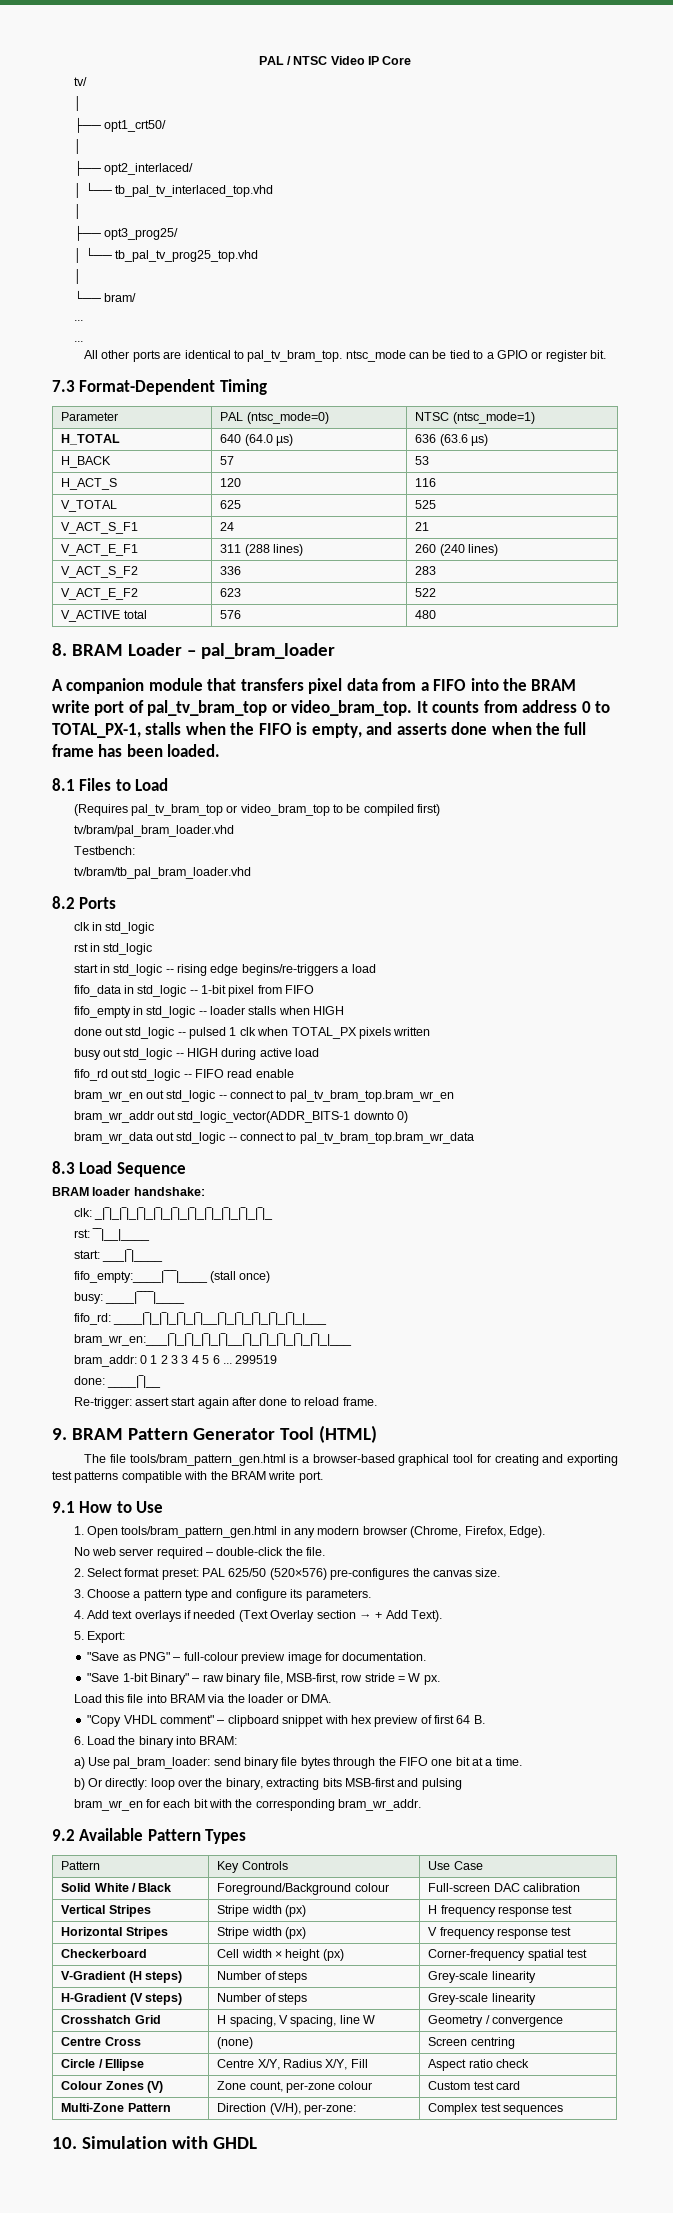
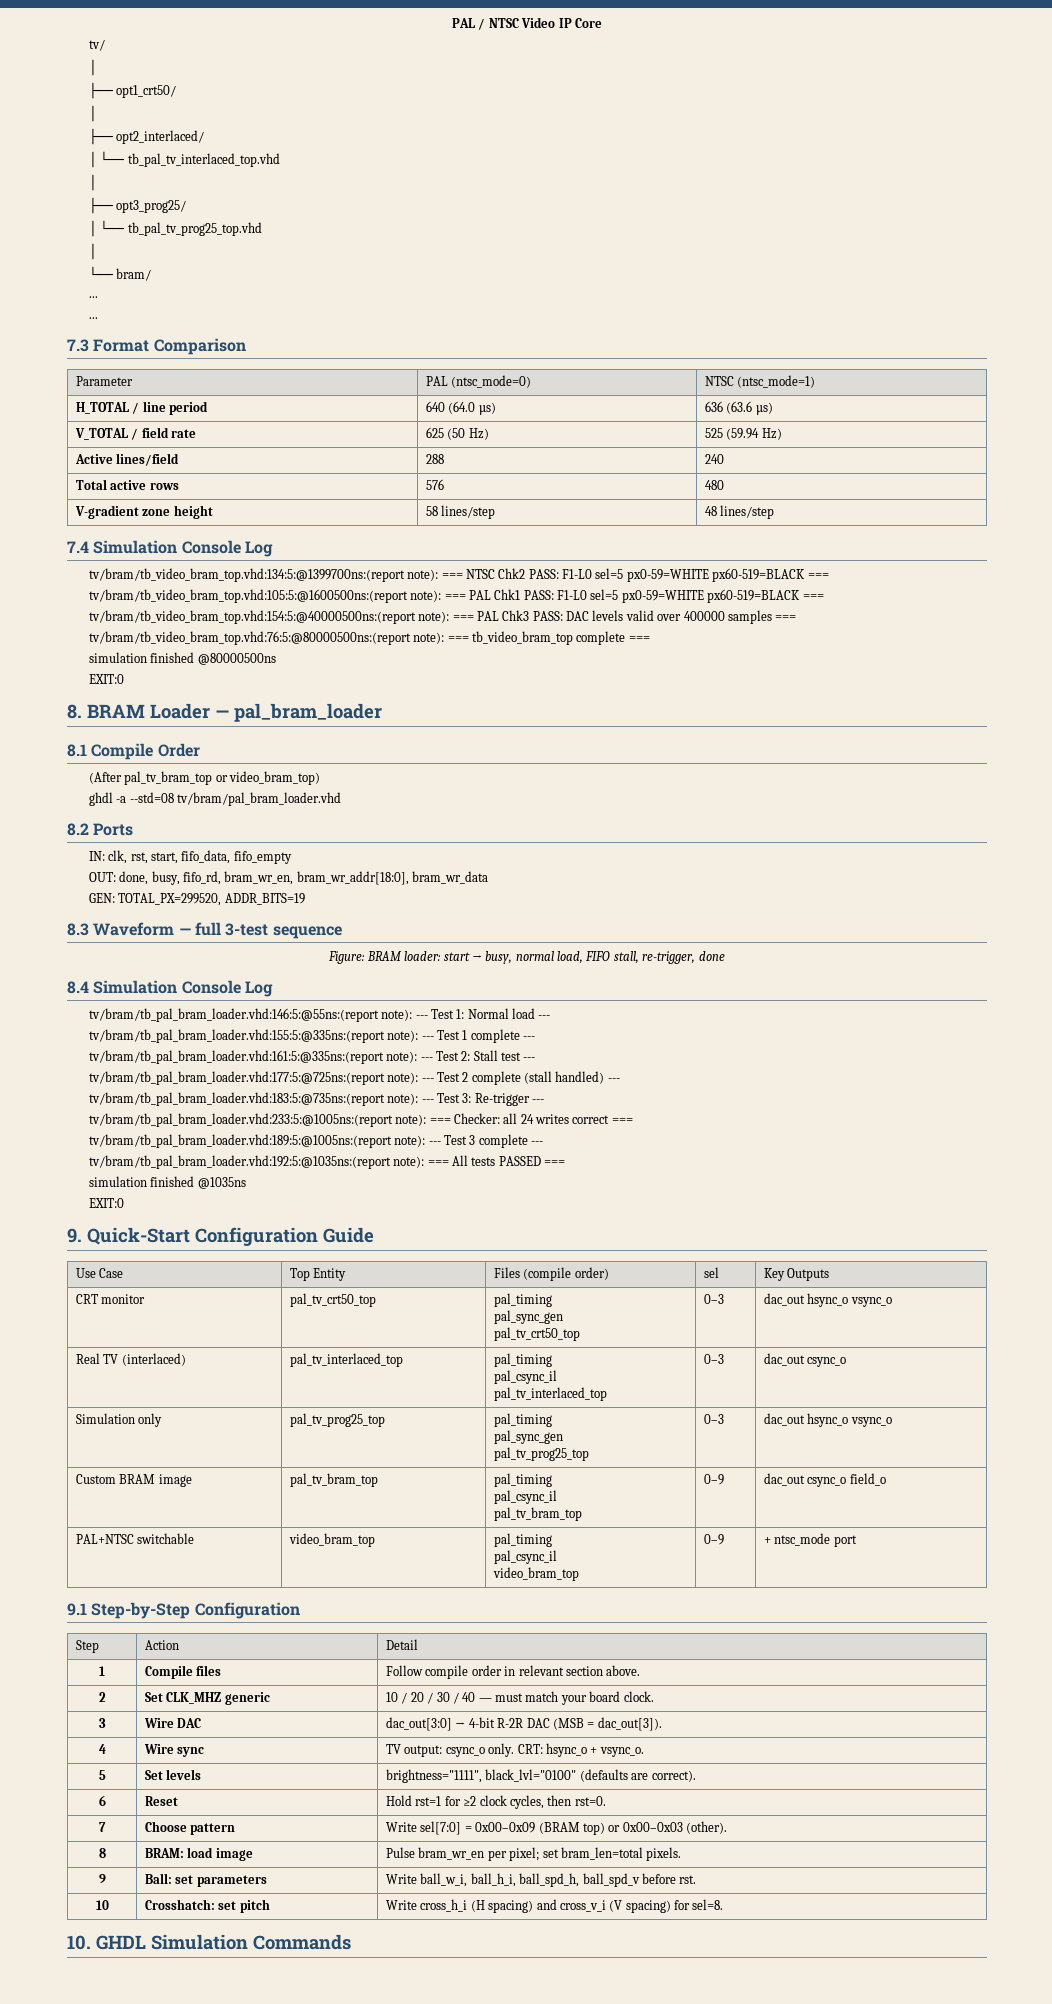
[84,350,607,362] // All other ports are identical to pal_tv_bram_top. ntsc_mode can be tied to a GPIO or register bit. -> (98, 318) none
[79,379,267,395] Format-Dependent Timing -> [93,338,246,355] Format Comparison
(121, 439) none -> [132,401,209,415] / line period
[61,456,112,468] [220,456,235,465] [415,456,430,465] [61,478,118,490] [220,478,242,487] [415,478,437,487] [61,500,118,512] H_BACK | 57 | 53 // H_ACT_S | 120 | 116 // V_TOTAL -> [75,427,197,440] V_TOTAL / field rate
(242, 504) none -> [447,428,489,440] (50 Hz)
[61,522,139,534] [220,522,235,531] [415,522,430,531] [61,544,139,556] [220,544,304,556] [415,544,499,556] [61,566,139,578] [220,566,242,575] [415,566,437,575] [61,588,139,600] [220,588,242,597] [415,588,437,597] [61,610,147,622] [220,610,242,619] [415,610,437,619] // V_ACT_S_F1 | 24 | 21 // V_ACT_E_F1 | 311 (288 lines) | 260 (240 lines) // V_ACT_S_F2 | 336 | 283 // V_ACT_E_F2 | 623 | 522 // V_ACTIVE total | 576 | 480 -> [726,428,782,440] [75,453,180,466] [426,454,445,464] [705,454,725,464] [76,479,179,490] [426,479,445,490] [705,480,725,490] [75,505,213,519] [426,505,496,519] [705,505,775,519] [67,540,273,557] [88,568,829,582] [88,589,824,603] [88,610,797,624] [88,631,650,645] [88,652,276,665] [88,674,124,684] (59.94 Hz) // Active lines/field | 288 | 240 // Total active rows | 576 | 480 // V-gradient zone height | 58 lines/step | 48 lines/step // 7.4 Simulation Console Log // tv/bram/tb_video_bram_top.vhd:134:5:@1399700ns:(report note): === NTSC Chk2 PASS: F1-L0 sel=5 px0-59=WHITE px60-519=BLACK === // tv/bram/tb_video_bram_top.vhd:105:5:@1600500ns:(report note): === PAL Chk1 PASS: F1-L0 sel=5 px0-59=WHITE px60-519=BLACK === // tv/bram/tb_video_bram_top.vhd:154:5:@40000500ns:(report note): === PAL Chk3 PASS: DAC levels valid over 400000 samples === // tv/bram/tb_video_bram_top.vhd:76:5:@80000500ns:(report note): === tb_video_bram_top complete === // simulation finished @80000500ns // EXIT:0
[186,650,196,656] – -> [215,710,229,718] —
[52,678,577,694] [52,700,611,716] [52,722,587,738] [52,744,221,757] [52,778,169,791] [73,804,441,816] A companion module that transfers pixel data from a FIFO into the BRAM write port of pal_tv_bram_top or video_bram_top. It counts from address 0 to TOTAL_PX-1, stalls when the FIFO is empty, and asserts done when the full frame has been loaded. // 8.1 Files to Load // (Requires pal_tv_bram_top or video_bram_top to be compiled first) // -> [67,743,200,760] [88,771,320,785] [88,792,174,806] 8.1 Compile Order // (After pal_tv_bram_top or video_bram_top) // ghdl -a --std=08
[73,846,135,855] [73,867,251,879] // Testbench: // tv/bram/tb_pal_bram_loader.vhd -> (341, 799) none
[73,922,155,934] [73,943,153,955] [73,964,376,976] [73,985,315,997] [73,1006,345,1018] [73,1027,431,1039] [73,1048,320,1060] [73,1069,294,1081] [73,1090,454,1102] [73,1111,409,1123] [73,1132,474,1144] [52,1161,186,1177] [52,1187,205,1196] [73,1207,273,1220] [73,1228,150,1241] [73,1249,163,1262] [73,1270,271,1283] [73,1291,185,1304] [73,1312,327,1325] [73,1333,352,1346] [73,1355,278,1367] [73,1375,161,1388] [73,1397,377,1409] [52,1425,377,1443] [84,1454,618,1466] [52,1471,323,1483] [52,1501,164,1513] [73,1526,545,1538] [73,1547,326,1559] [73,1568,501,1580] [73,1589,371,1601] [73,1610,443,1622] [73,1631,125,1643] [87,1652,427,1664] [87,1673,440,1685] [73,1694,331,1703] [87,1715,485,1727] [73,1736,238,1748] [73,1757,522,1769] [73,1778,462,1790] [73,1799,422,1811] [52,1828,247,1844] [61,1861,101,1870] [217,1861,288,1873] [428,1861,483,1870] [61,1883,172,1892] [217,1883,389,1895] [428,1883,581,1892] [61,1905,151,1917] [217,1905,307,1917] [428,1905,573,1917] [61,1927,168,1939] [217,1927,307,1939] [428,1927,572,1939] [61,1949,148,1958] [217,1949,344,1961] [428,1949,588,1961] [61,1971,183,1983] [217,1971,308,1983] [428,1971,536,1983] [61,1993,183,2005] [217,1993,308,2005] [428,1993,536,2005] [61,2015,161,2024] [217,2015,376,2027] [428,2015,564,2027] [61,2037,141,2046] [217,2037,254,2049] [428,2037,515,2049] [61,2059,145,2071] [217,2059,368,2070] [428,2059,530,2071] [61,2081,164,2093] [217,2081,373,2093] [428,2081,521,2090] [61,2103,171,2112] [217,2103,357,2115] [428,2103,564,2115] [52,2136,257,2149] clk in std_logic // rst in std_logic // start in std_logic -- rising edge begins/re-triggers a load // fifo_data in std_logic -- 1-bit pixel from FIFO // fifo_empty in std_logic -- loader stalls when HIGH // done out std_logic -- pulsed 1 clk when TOTAL_PX pixels written // busy out std_logic -- HIGH during active load // fifo_rd out std_logic -- FIFO read enable // bram_wr_en out std_logic -- connect to pal_tv_bram_top.bram_wr_en // bram_wr_addr out std_logic_vector(ADDR_BITS-1 downto 0) // bram_wr_data out std_logic -- connect to pal_tv_bram_top.bram_wr_data // 8.3 Load Sequence // BRAM loader handshake: // clk: _|‾|_|‾|_|‾|_|‾|_|‾|_|‾|_|‾|_|‾|_|‾|_|‾|_ // rst: ‾‾|__|____ // start: ___|‾|____ // fifo_empty:____|‾‾‾|____ (stall once) // busy: ____|‾‾‾‾|____ // fifo_rd: ____|‾|_|‾|_|‾|_|‾|__|‾|_|‾|_|‾|_|‾|_|‾|_|___ // bram_wr_en:___|‾|_|‾|_|‾|_|‾|__|‾|_|‾|_|‾|_|‾|_|‾|_|___ // bram_addr: 0 1 2 3 3 4 5 6 ... 299519 // done: ____|‾|__ // Re-trigger: assert start again after done to reload frame. // 9. BRAM Pattern Generator Tool (HTML) // The file tools/bram_pattern_gen.html is a browser-based graphical tool for creating and exporting test patterns compatible with the BRAM write port. // 9.1 How to Use // 1. Open tools/bram_pattern_gen.html in any modern browser (Chrome, Firefox, Edge). // No web server required – double-click the file. // 2. Select format preset: PAL 625/50 (520×576) pre-configures the canvas size. // 3. Choose a pattern type and configure its parameters. // 4. Add text overlays if needed (Text Overlay section → + Add Text). // 5. Export: // "Save as PNG" – full-colour preview image for documentation. // "Save 1-bit Binary" – raw binary file, MSB-first, row stride = W px. // Load this file into BRAM via the loader or DMA. // "Copy VHDL comment" – clipboard snippet with hex preview of first 64 B. // 6. Load the binary into BRAM: // a) Use pal_bram_loader: send binary file bytes through the FIFO one bit at a time. // b) Or directly: loop over the binary, extracting bits MSB-first and pulsing // bram_wr_en for each bit with the corresponding bram_wr_addr. // 9.2 Available Pattern Types // Pattern | Key Controls | Use Case // Solid White / Black | Foreground/Background colour | Full-screen DAC calibration // Vertical Stripes | Stripe width (px) | H frequency response test // Horizontal Stripes | Stripe width (px) | V frequency response test // Checkerboard | Cell width × height (px) | Corner-frequency spatial test // V-Gradient (H steps) | Number of steps | Grey-scale linearity // H-Gradient (V steps) | Number of steps | Grey-scale linearity // Crosshatch Grid | H spacing, V spacing, line W | Geometry / convergence // Centre Cross | (none) | Screen centring // Circle / Ellipse | Centre X/Y, Radius X/Y, Fill | Aspect ratio check // Colour Zones (V) | Zone count, per-zone colour | Custom test card // Multi-Zone Pattern | Direction (V/H), per-zone: | Complex test sequences // 10. Simulation with GHDL -> [88,850,292,864] [88,871,489,885] [88,893,305,906] [67,922,342,939] [328,951,725,964] [67,980,273,997] [88,1008,551,1022] [88,1029,536,1043] [88,1050,536,1064] [88,1071,620,1085] [88,1092,545,1106] [88,1113,633,1127] [88,1134,544,1148] [88,1155,566,1169] [88,1176,246,1189] [88,1198,124,1208] [67,1227,374,1246] [76,1268,124,1278] [290,1268,347,1281] [494,1267,609,1281] [704,1267,720,1278] [764,1268,830,1281] [76,1294,146,1304] [290,1293,377,1307] [494,1293,553,1307] [494,1310,564,1324] [494,1327,581,1341] [704,1294,725,1304] [764,1293,892,1307] [76,1353,186,1366] [290,1353,404,1367] [494,1353,553,1367] [494,1370,558,1384] [494,1387,608,1401] [704,1354,725,1364] [764,1353,847,1367] [76,1413,163,1427] [290,1413,386,1427] [494,1413,553,1427] [494,1430,564,1444] [494,1447,590,1461] [704,1414,725,1424] [764,1413,892,1427] [76,1474,192,1487] [290,1473,379,1487] [494,1473,553,1487] [494,1490,558,1504] [494,1507,583,1521] [704,1474,725,1485] [764,1473,886,1487] [76,1533,195,1544] [289,1533,376,1547] [494,1533,553,1547] [494,1550,558,1564] [493,1567,580,1581] [704,1534,725,1545] [764,1533,857,1547] [67,1602,300,1619] [76,1640,100,1653] [145,1640,180,1650] [386,1639,419,1650] [99,1666,105,1676] [145,1665,222,1679] [386,1665,641,1679] [98,1692,106,1702] [145,1692,270,1705] [386,1691,654,1705] [98,1718,106,1728] [144,1718,202,1728] [386,1717,662,1731] [98,1744,106,1754] [144,1744,205,1757] [386,1743,644,1757] [98,1770,106,1780] [145,1769,202,1780] [386,1769,696,1783] [98,1795,106,1806] [145,1796,179,1806] [386,1795,606,1809] [99,1822,106,1832] [145,1821,236,1835] [386,1821,728,1835] [98,1848,106,1858] [145,1847,253,1861] [386,1847,682,1861] [98,1874,106,1884] [145,1873,267,1887] [386,1873,697,1887] [95,1900,109,1910] [145,1899,270,1913] [386,1899,724,1913] [67,1934,351,1950] IN: clk, rst, start, fifo_data, fifo_empty // OUT: done, busy, fifo_rd, bram_wr_en, bram_wr_addr[18:0], bram_wr_data // GEN: TOTAL_PX=299520, ADDR_BITS=19 // 8.3 Waveform — full 3-test sequence // Figure: BRAM loader: start → busy, normal load, FIFO stall, re-trigger, done // 8.4 Simulation Console Log // tv/bram/tb_pal_bram_loader.vhd:146:5:@55ns:(report note): --- Test 1: Normal load --- // tv/bram/tb_pal_bram_loader.vhd:155:5:@335ns:(report note): --- Test 1 complete --- // tv/bram/tb_pal_bram_loader.vhd:161:5:@335ns:(report note): --- Test 2: Stall test --- // tv/bram/tb_pal_bram_loader.vhd:177:5:@725ns:(report note): --- Test 2 complete (stall handled) --- // tv/bram/tb_pal_bram_loader.vhd:183:5:@735ns:(report note): --- Test 3: Re-trigger --- // tv/bram/tb_pal_bram_loader.vhd:233:5:@1005ns:(report note): === Checker: all 24 writes correct === // tv/bram/tb_pal_bram_loader.vhd:189:5:@1005ns:(report note): --- Test 3 complete --- // tv/bram/tb_pal_bram_loader.vhd:192:5:@1035ns:(report note): === All tests PASSED === // simulation finished @1035ns // EXIT:0 // 9. Quick-Start Configuration Guide // Use Case | Top Entity | Files (compile order) | sel | Key Outputs // CRT monitor | pal_tv_crt50_top | pal_timing // pal_sync_gen // pal_tv_crt50_top | 0–3 | dac_out hsync_o vsync_o // Real TV (interlaced) | pal_tv_interlaced_top | pal_timing // pal_csync_il // pal_tv_interlaced_top | 0–3 | dac_out csync_o // Simulation only | pal_tv_prog25_top | pal_timing // pal_sync_gen // pal_tv_prog25_top | 0–3 | dac_out hsync_o vsync_o // Custom BRAM image | pal_tv_bram_top | pal_timing // pal_csync_il // pal_tv_bram_top | 0–9 | dac_out csync_o field_o // PAL+NTSC switchable | video_bram_top | pal_timing // pal_csync_il // video_bram_top | 0–9 | + ntsc_mode port // 9.1 Step-by-Step Configuration // Step | Action | Detail // 1 | Compile files | Follow compile order in relevant section above. // 2 | Set CLK_MHZ generic | 10 / 20 / 30 / 40 — must match your board clock. // 3 | Wire DAC | dac_out[3:0] → 4-bit R-2R DAC (MSB = dac_out[3]). // 4 | Wire sync | TV output: csync_o only. CRT: hsync_o + vsync_o. // 5 | Set levels | brightness="1111", black_lvl="0100" (defaults are correct). // 6 | Reset | Hold rst=1 for ≥2 clock cycles, then rst=0. // 7 | Choose pattern | Write sel[7:0] = 0x00–0x09 (BRAM top) or 0x00–0x03 (other). // 8 | BRAM: load image | Pulse bram_wr_en per pixel; set bram_len=total pixels. // 9 | Ball: set parameters | Write ball_w_i, ball_h_i, ball_spd_h, ball_spd_v before rst. // 10 | Crosshatch: set pitch | Write cross_h_i (H spacing) and cross_v_i (V spacing) for sel=8. // 10. GHDL Simulation Commands

